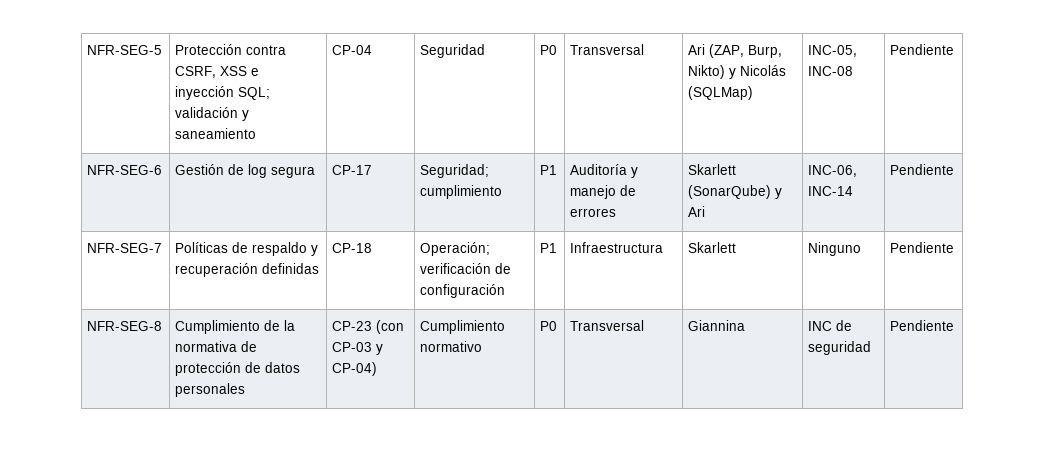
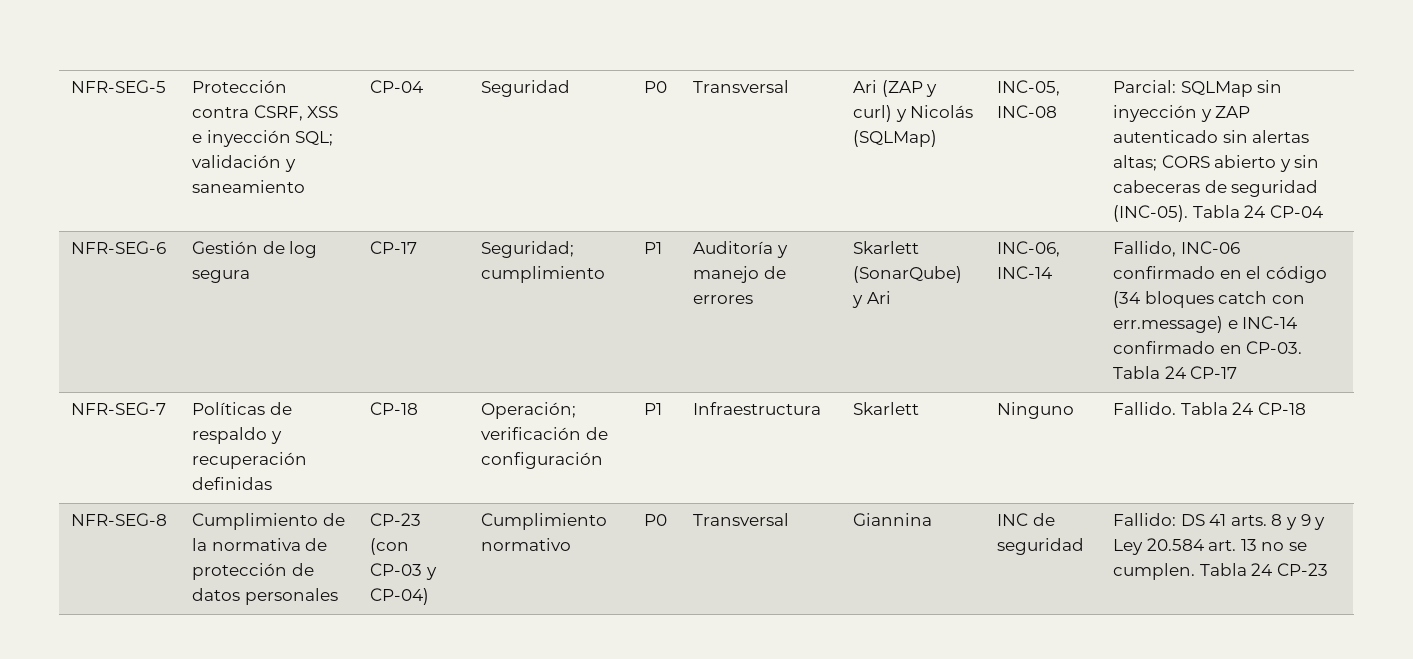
[709,44,783,58] [688,65,726,79] (ZAP, Burp, Nikto) -> [881,80,938,97] [853,105,893,122] (ZAP y curl)
[890,44,955,55] Pendiente -> [1113,80,1283,97] [1113,105,1251,122] [1113,130,1310,143] [1113,155,1320,172] [1113,180,1319,197] [1113,205,1323,222] Parcial: SQLMap sin inyección y ZAP autenticado sin alertas altas; CORS abierto y sin cabeceras de seguridad (INC-05). Tabla 24 CP-04
[890,164,955,175] Pendiente -> [1113,241,1240,257] [1113,266,1327,283] [1113,291,1305,308] [1113,316,1298,333] [1113,341,1303,354] [1113,366,1238,379] Fallido, INC-06 confirmado en el código (34 bloques catch con err.message) e INC-14 confirmado en CP-03. Tabla 24 CP-17
[890,242,955,253] Pendiente -> [1113,402,1306,415] Fallido. Tabla 24 CP-18
[890,320,955,331] Pendiente -> [1113,513,1326,530] [1113,538,1308,555] [1113,563,1328,580] Fallido: DS 41 arts. 8 y 9 y Ley 20.584 art. 13 no se cumplen. Tabla 24 CP-23

